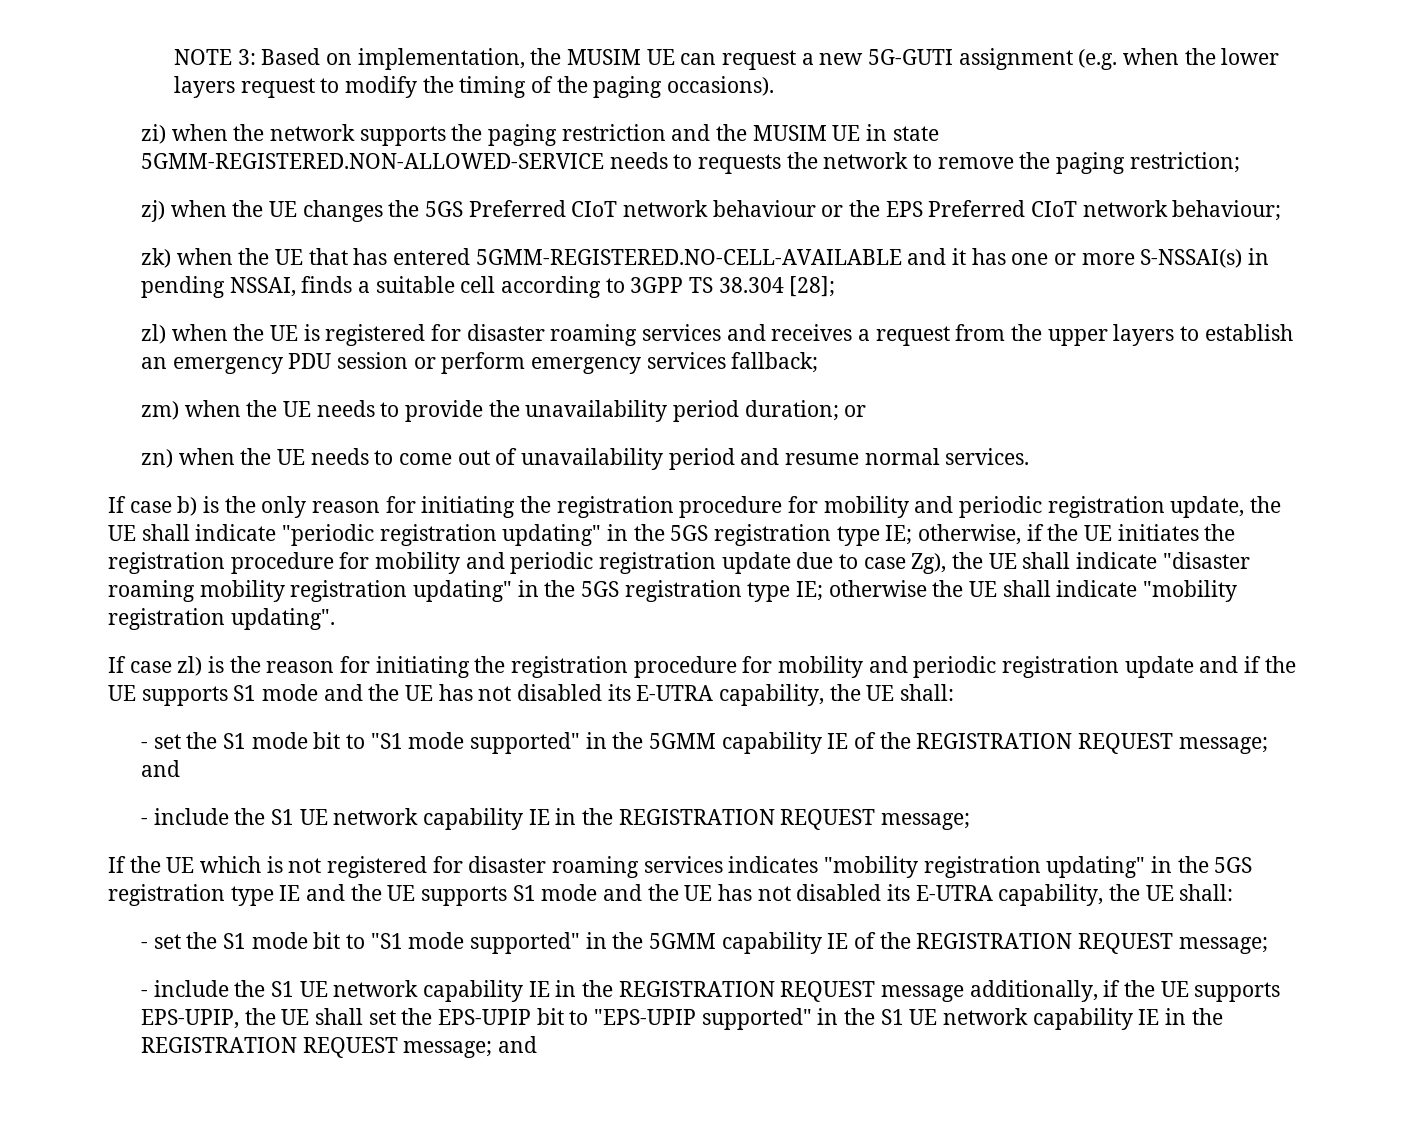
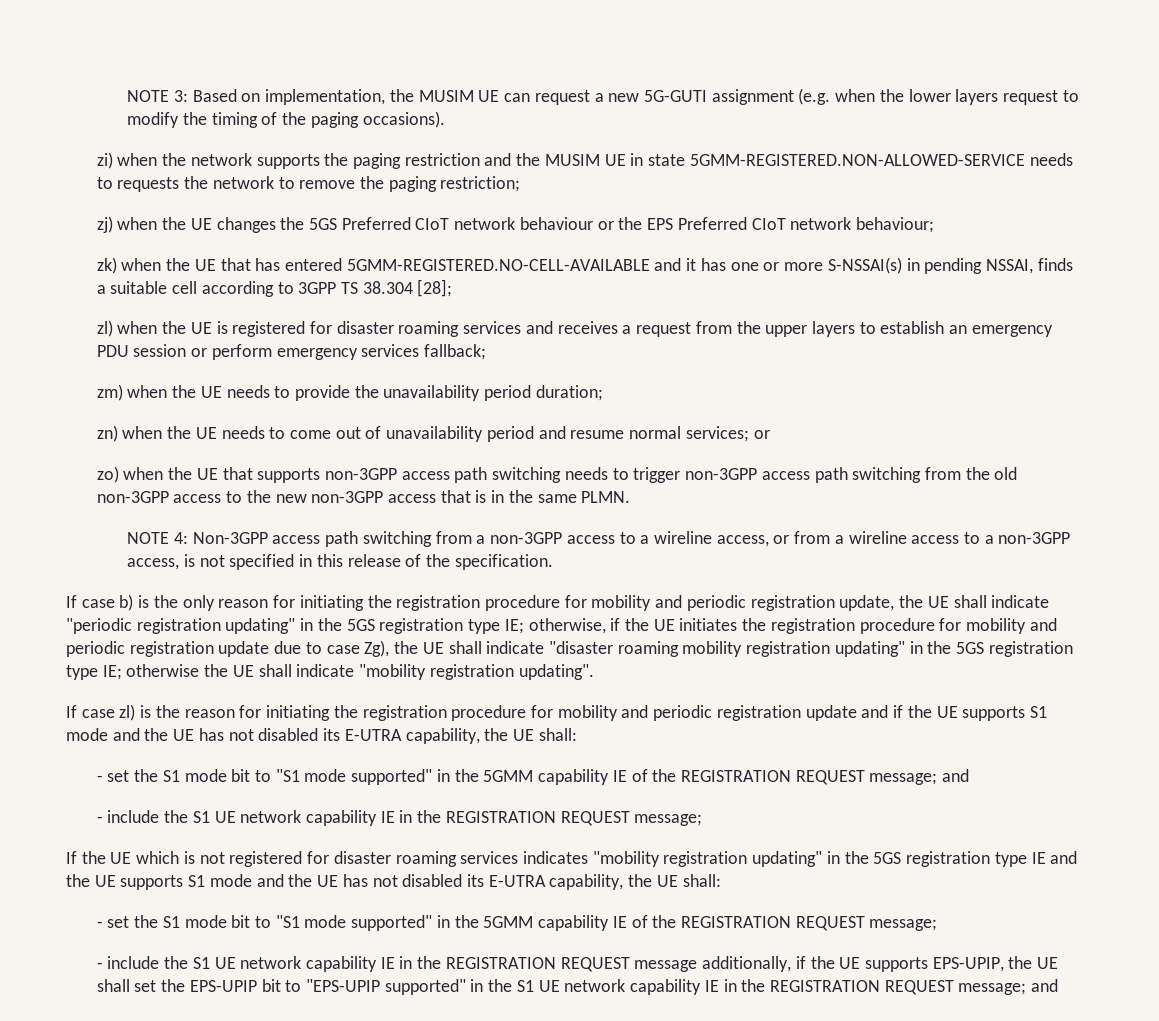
[844,405,867,417] or -> (603, 393) none
[945,448,1030,465] services. -> [685,426,770,442] [96,466,1018,483] [96,490,631,503] [127,531,1071,547] [127,554,553,570] services; or // zo) when the UE that supports non-3GPP access path switching needs to trigger non-3GPP access path switching from the old non-3GPP access to the new non-3GPP access that is in the same PLMN. // NOTE 4: Non-3GPP access path switching from a non-3GPP access to a wireline access, or from a wireline access to a non-3GPP access, is not specified in this release of the specification.

